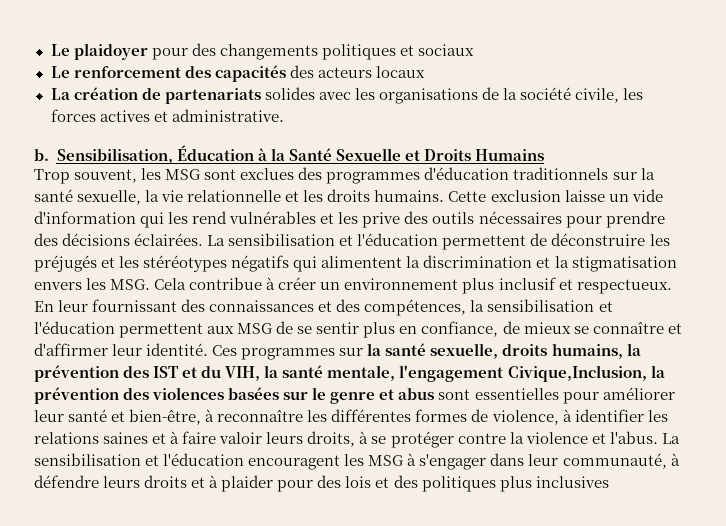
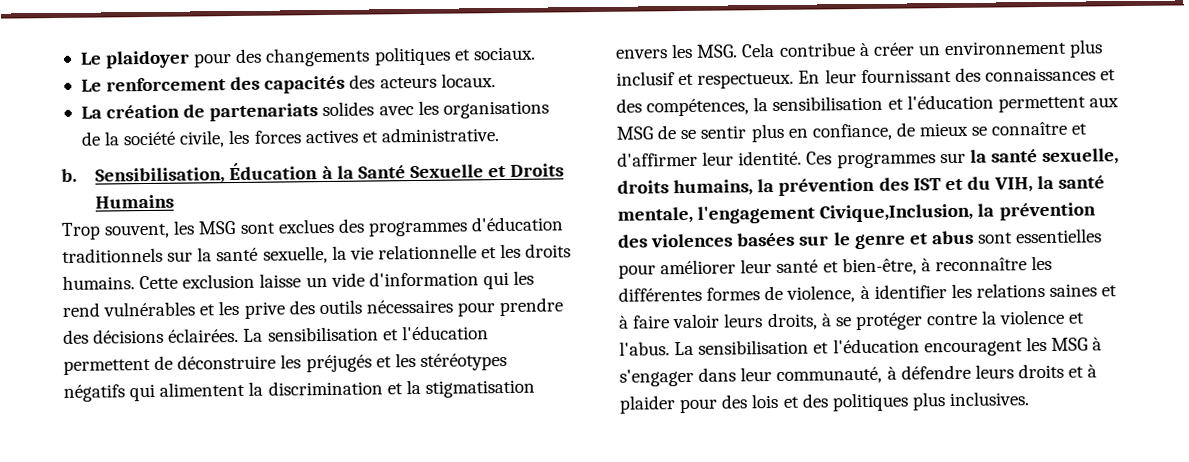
[417,44,474,56] sociaux -> [472,46,536,61] sociaux.
[375,66,425,78] locaux -> [440,73,496,88] locaux.
[535,476,609,488] inclusives -> [949,391,1030,407] inclusives.

